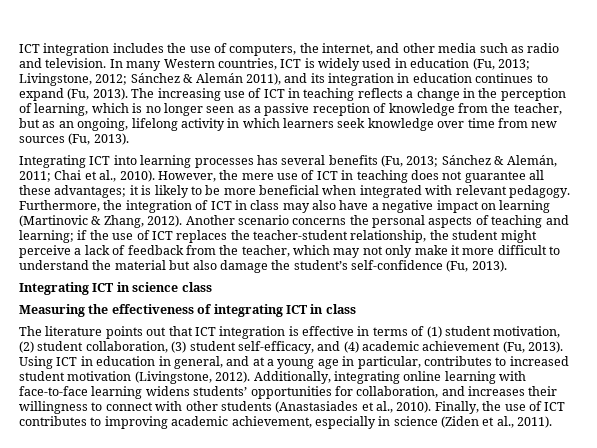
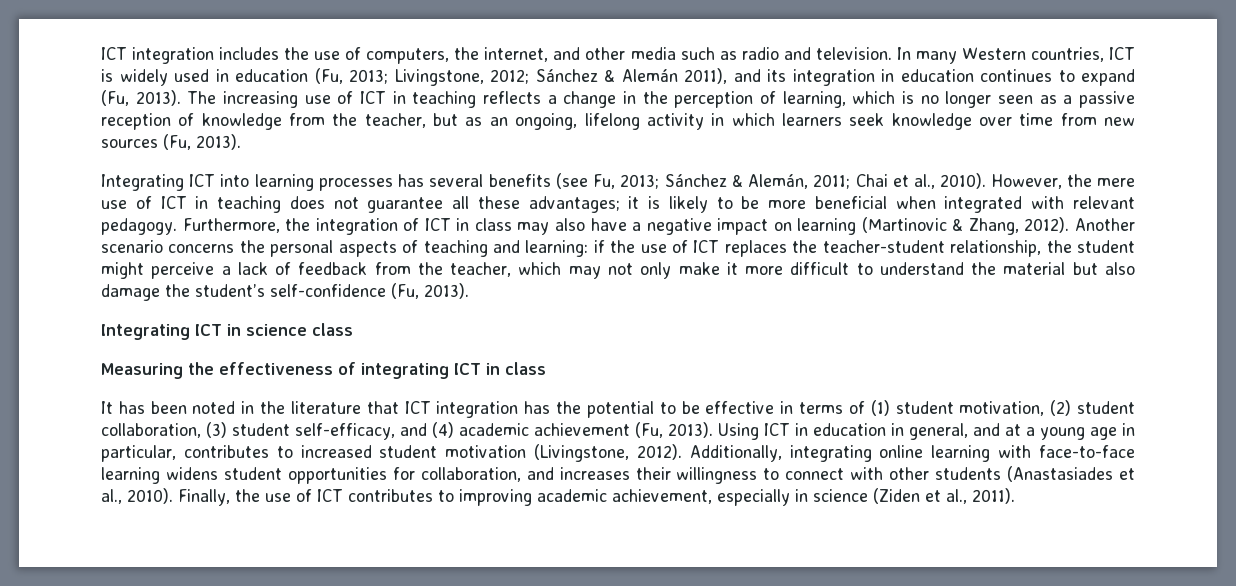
[381,155,403,167] (Fu, -> [555,173,616,189] (see Fu,
[19,230,74,243] learning; -> [525,240,589,257] learning:
[19,326,299,339] The literature points out that ICT integration is -> [101,401,700,418] It has been noted in the literature that ICT integration has the potential to be
[193,386,248,396] students’ -> [223,467,282,480] student

